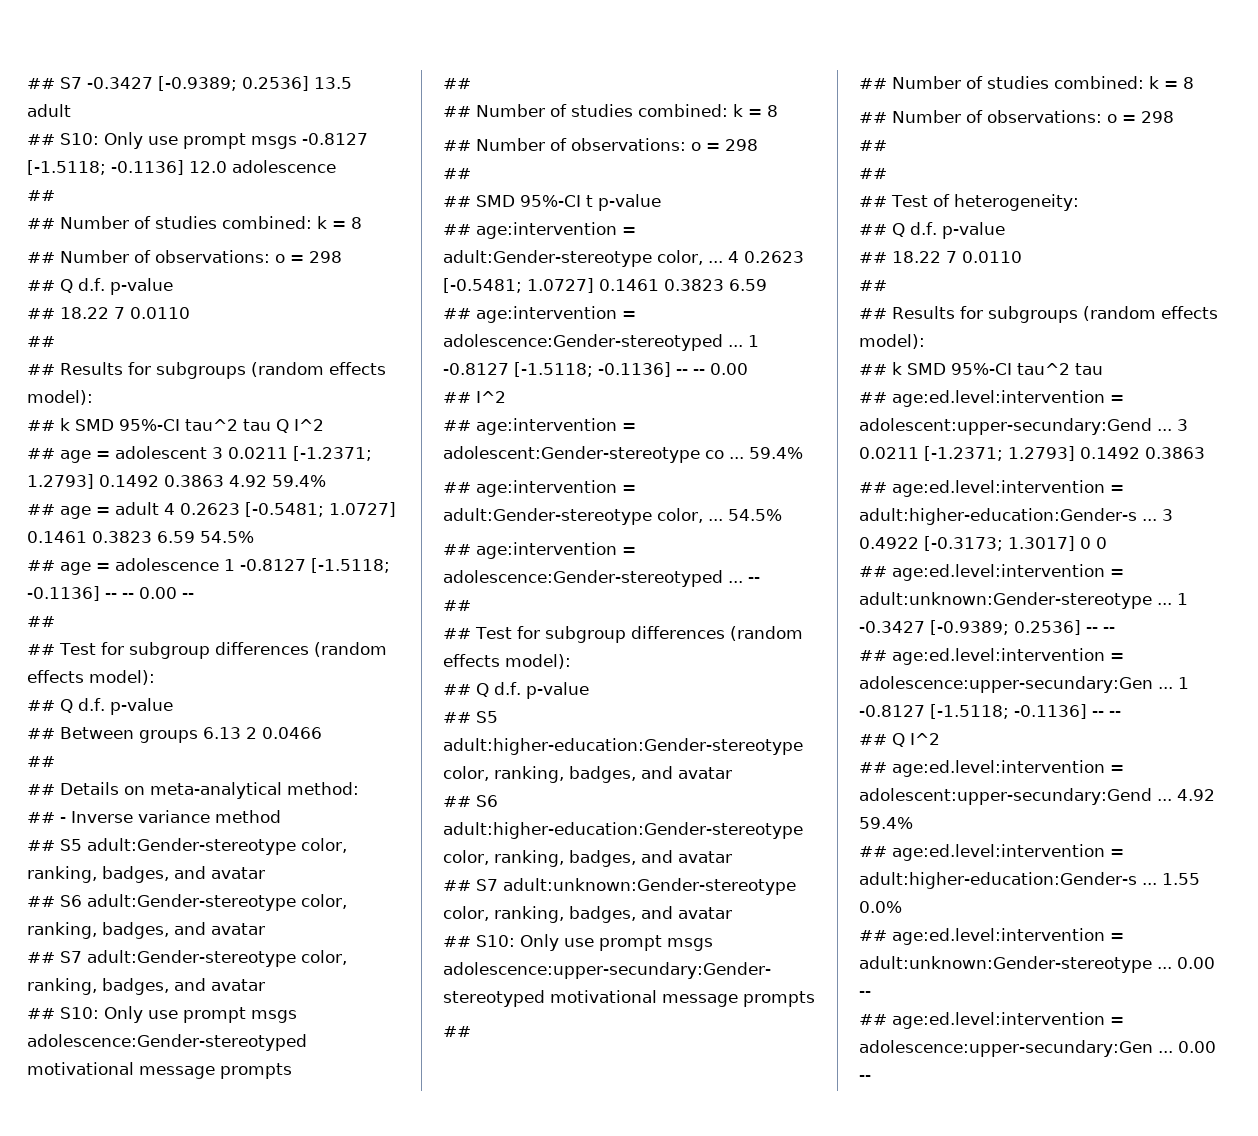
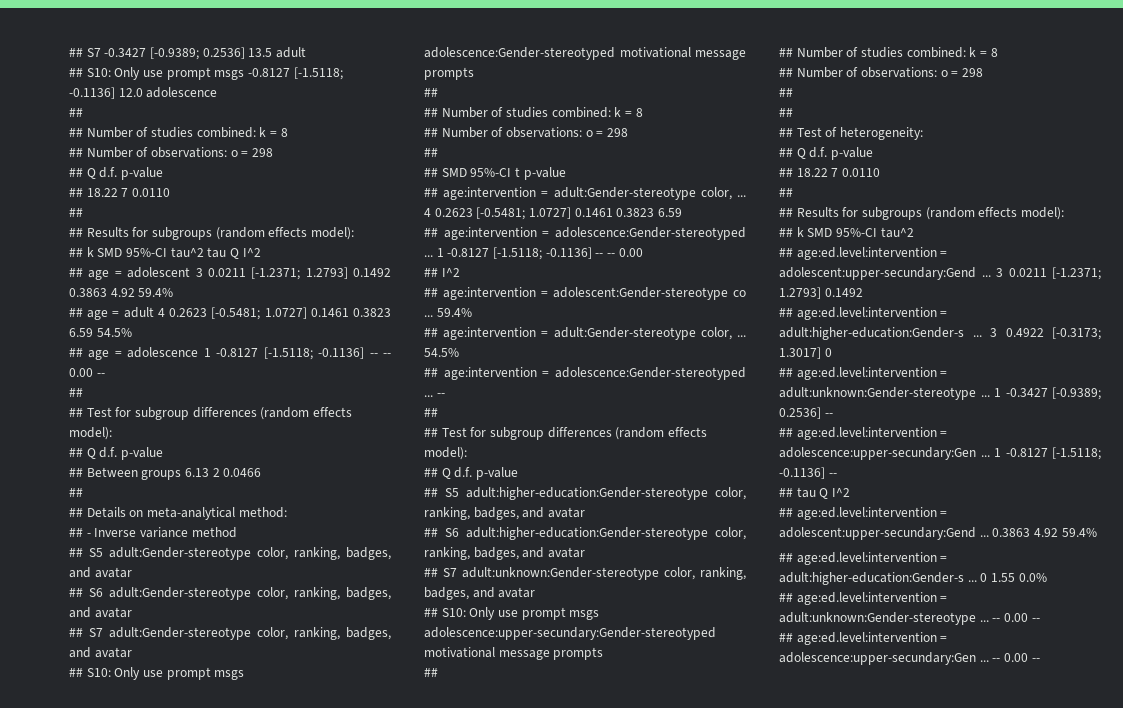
[1075,363,1103,375] tau -> (914, 232) none
[1145,447,1205,459] 0.3863 -> (863, 292) none
[1096,537,1107,549] 0 -> (832, 352) none
[1103,627,1115,633] -- -> (833, 415) none
[1109,711,1121,717] [859,734,887,745] -- // ## -> [779,487,816,498] // ## tau
(1172, 800) none -> [992,528,1031,537] 0.3863
(1157, 884) none -> [980,573,988,582] 0
(1172, 968) none -> [992,618,1001,622] --
(1173, 1052) none -> [992,658,1001,662] --

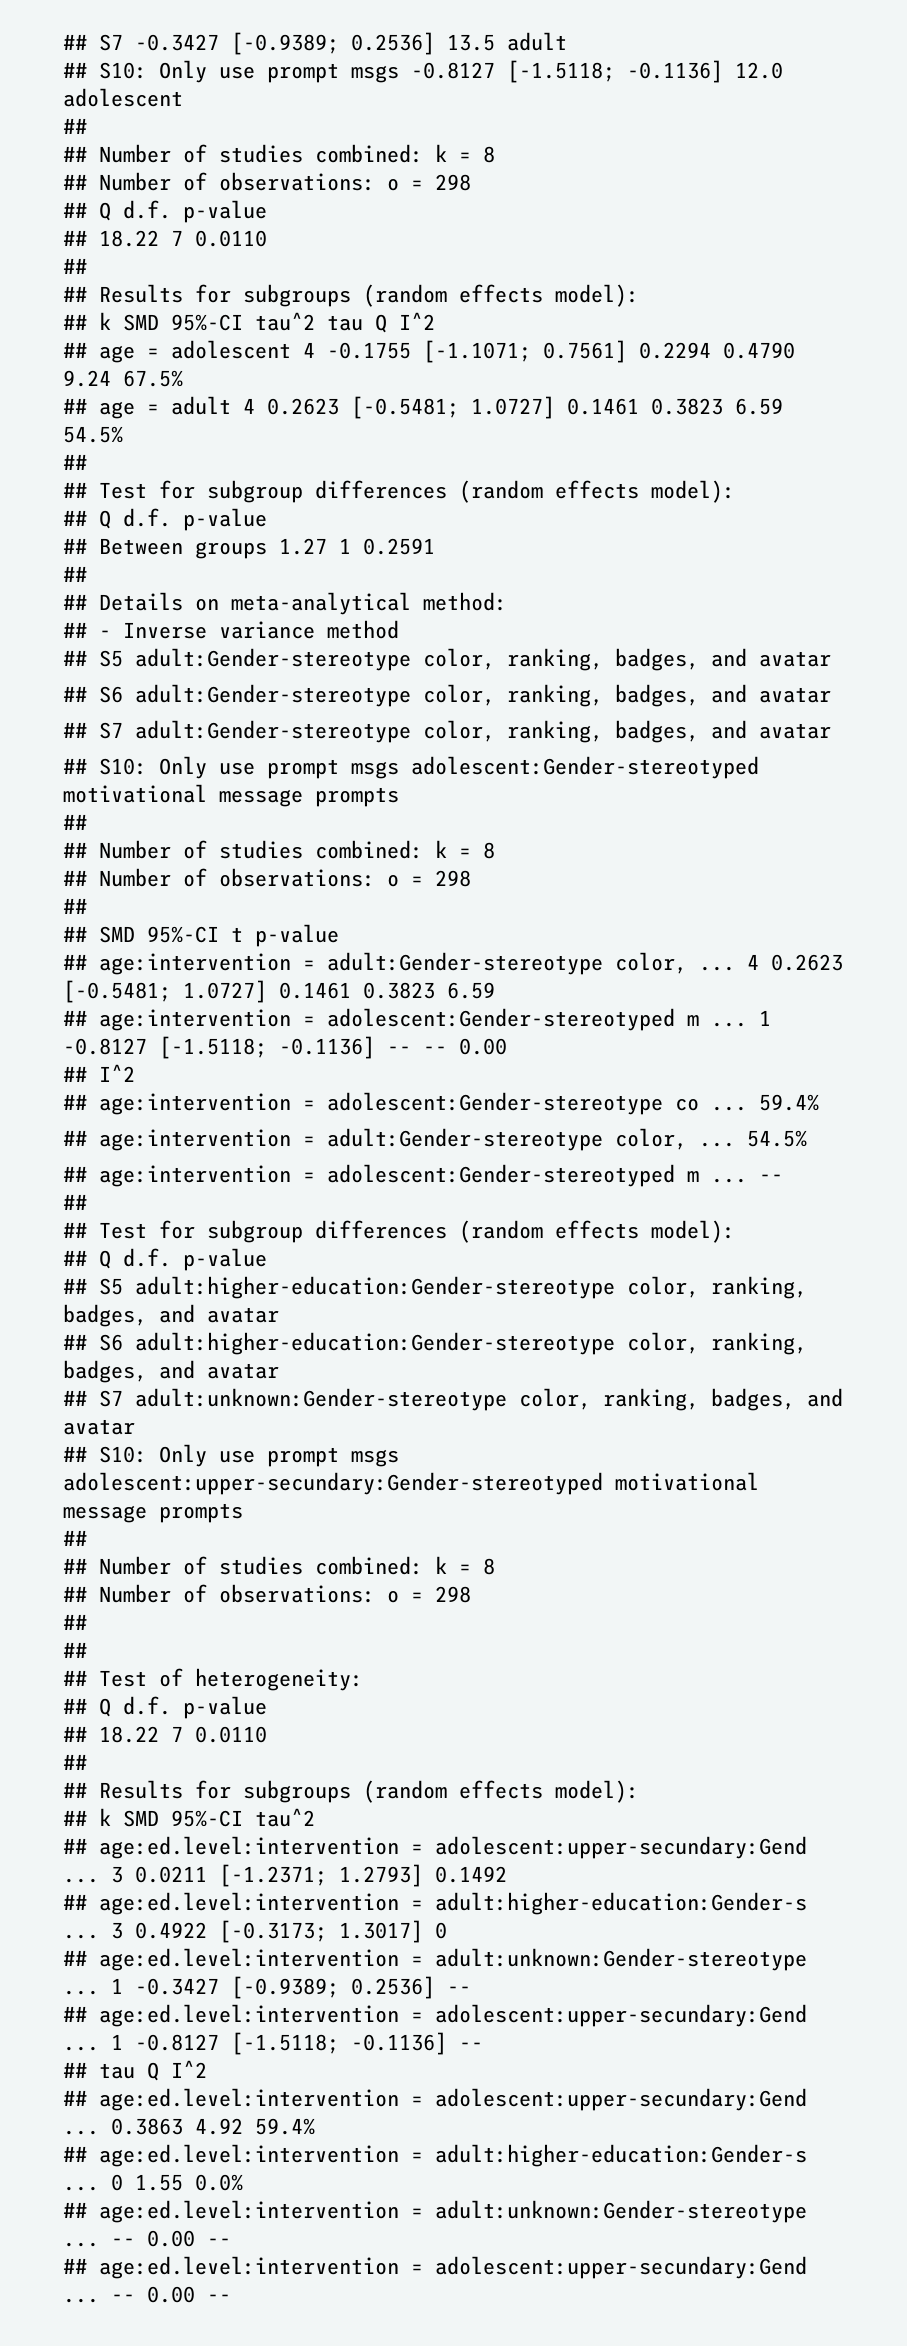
[146,87,218,98] adolescence -> [63,88,183,107] adolescent
[195,267,391,280] [69,288,174,297] 3 0.0211 [-1.2371; 1.2793] 0.1492 0.3863 4.92 59.4% -> [303,340,795,363] [63,370,183,387] 4 -0.1755 [-1.1071; 0.7561] 0.2294 0.4790 9.24 67.5%
[69,347,392,360] [69,368,105,377] // ## age = adolescence 1 -0.8127 [-1.5118; -0.1136] -- -- 0.00 -- -> (123, 434) none
[184,468,262,477] 6.13 2 0.0466 -> [279,538,435,555] 1.27 1 0.2591
[424,47,615,60] adolescence:Gender-stereotyped -> [411,756,759,779] adolescent:Gender-stereotyped
[555,227,746,240] adolescence:Gender-stereotyped -> [327,1008,699,1031] adolescent:Gender-stereotyped m
[555,367,746,380] adolescence:Gender-stereotyped -> [327,1164,699,1187] adolescent:Gender-stereotyped m
[424,627,716,640] adolescence:upper-secundary:Gender-stereotyped -> [63,1472,603,1495] adolescent:upper-secundary:Gender-stereotyped
[779,447,976,460] adolescence:upper-secundary:Gen -> [435,2004,807,2027] adolescent:upper-secundary:Gend
[779,652,976,665] adolescence:upper-secundary:Gen -> [435,2256,807,2279] adolescent:upper-secundary:Gend

